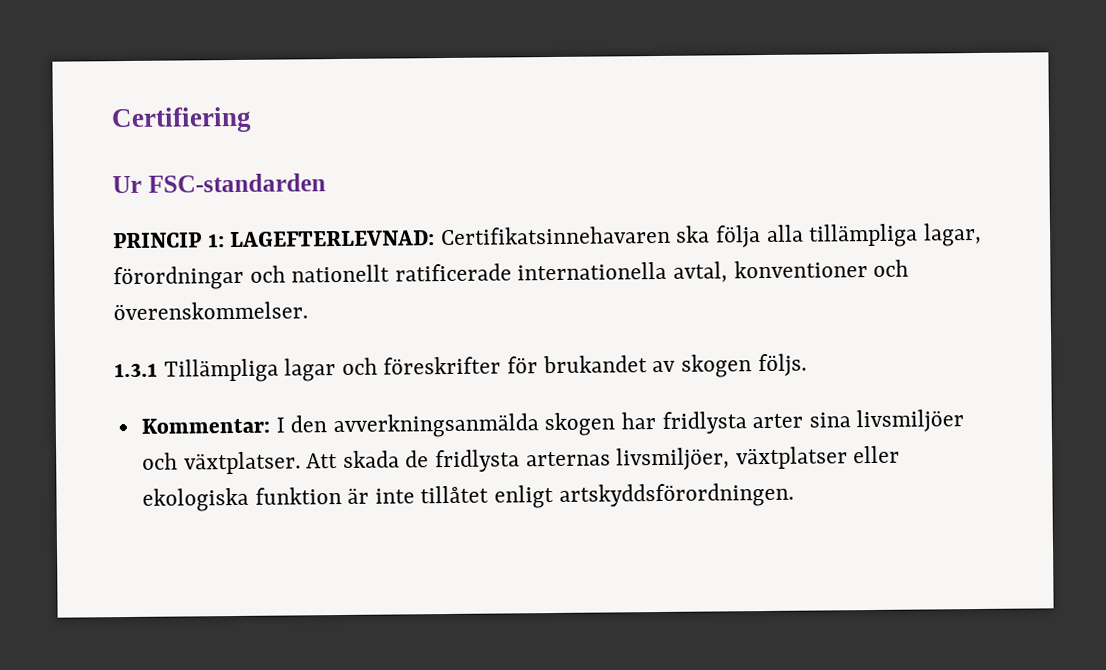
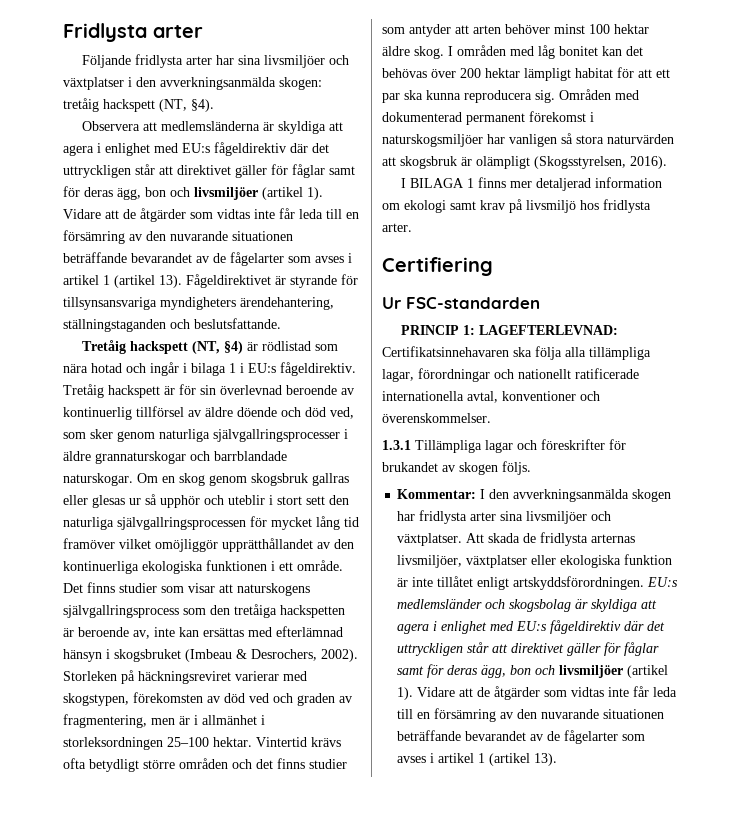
(111, 120) none -> [63,23,203,42] [82,54,350,68] [63,77,322,90] [63,98,214,112] [82,121,344,134] [63,142,329,156] [63,164,355,178] [63,186,323,200] [63,208,359,222] [63,230,293,244] [63,252,352,266] [63,274,358,288] [63,297,334,310] [63,318,281,332] [82,340,339,354] [63,362,356,376] [63,384,354,398] [63,406,354,420] [63,429,348,442] [63,451,287,464] [63,473,349,486] [63,494,349,508] [63,516,359,530] [63,538,354,552] [63,560,343,574] [63,582,310,596] [63,604,345,618] [63,626,343,639] [63,649,358,662] [63,670,307,684] [63,692,352,706] [63,714,265,728] [63,737,341,750] [63,758,347,772] [382,24,649,37] [382,45,643,59] [382,67,670,81] [382,89,639,103] [382,111,594,125] [382,133,674,147] [382,156,667,169] [401,177,663,191] [382,199,651,213] [382,223,412,232] Fridlysta arter // Följande fridlysta arter har sina livsmiljöer och växtplatser i den avverkningsanmälda skogen: tretåig hackspett (NT, §4). // Observera att medlemsländerna är skyldiga att agera i enlighet med EU:s fågeldirektiv där det uttryckligen står att direktivet gäller för fåglar samt för deras ägg, bon och livsmiljöer (artikel 1). Vidare att de åtgärder som vidtas inte får leda till en försämring av den nuvarande situationen beträffande bevarandet av de fågelarter som avses i artikel 1 (artikel 13). Fågeldirektivet är styrande för tillsynsansvariga myndigheters ärendehantering, ställningstaganden och beslutsfattande. // Tretåig hackspett (NT, §4) är rödlistad som nära hotad och ingår i bilaga 1 i EU:s fågeldirektiv. Tretåig hackspett är för sin överlevnad beroende av kontinuerlig tillförsel av äldre döende och död ved, som sker genom naturliga självgallringsprocesser i äldre grannaturskogar och barrblandade naturskogar. Om en skog genom skogsbruk gallras eller glesas ur så upphör och uteblir i stort sett den naturliga självgallringsprocessen för mycket lång tid framöver vilket omöjliggör upprätthållandet av den kontinuerliga ekologiska funktionen i ett område. Det finns studier som visar att naturskogens självgallringsprocess som den tretåiga hackspetten är beroende av, inte kan ersättas med efterlämnad hänsyn i skogsbruket (Imbeau & Desrochers, 2002). Storleken på häckningsreviret varierar med skogstypen, förekomsten av död ved och graden av fragmentering, men är i allmänhet i storleksordningen 25–100 hektar. Vintertid krävs ofta betydligt större områden och det finns studier som antyder att arten behöver minst 100 hektar äldre skog. I områden med låg bonitet kan det behövas över 200 hektar lämpligt habitat för att ett par ska kunna reproducera sig. Områden med dokumenterad permanent förekomst i naturskogsmiljöer har vanligen så stora naturvärden att skogsbruk är olämpligt (Skogsstyrelsen, 2016). // I BILAGA 1 finns mer detaljerad information om ekologi samt krav på livsmiljö hos fridlysta arter. //
(794, 495) none -> [647,577,679,587] [397,599,658,612] [397,620,666,634] [397,642,660,656] [397,664,669,678] [397,686,678,700] [397,708,665,722] [397,730,646,744] [397,753,558,766] EU:s medlemsländer och skogsbolag är skyldiga att agera i enlighet med EU:s fågeldirektiv där det uttryckligen står att direktivet gäller för fåglar samt för deras ägg, bon och livsmiljöer (artikel 1). Vidare att de åtgärder som vidtas inte får leda till en försämring av den nuvarande situationen beträffande bevarandet av de fågelarter som avses i artikel 1 (artikel 13).

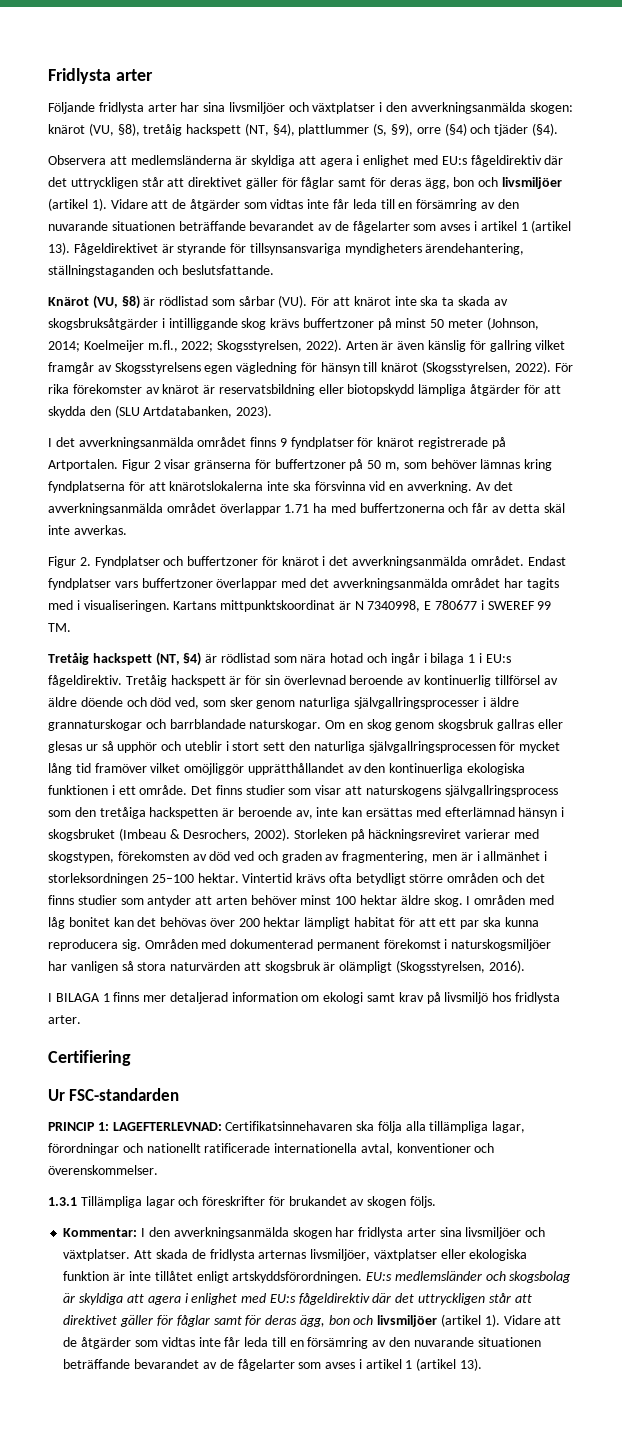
[63,98,214,112] tretåig hackspett (NT, §4). -> [48,123,558,136] knärot (VU, §8), tretåig hackspett (NT, §4), plattlummer (S, §9), orre (§4) och tjäder (§4).
(281, 323) none -> [48,295,508,309] [48,317,539,330] [48,339,566,352] [48,361,573,374] [48,384,561,396] [48,405,273,418] [48,437,506,449] [48,459,553,471] [48,481,513,493] [48,503,565,515] [48,525,127,535] [48,556,566,568] [48,578,560,590] [48,600,552,612] [48,623,71,632] // Knärot (VU, §8) är rödlistad som sårbar (VU). För att knärot inte ska ta skada av skogsbruksåtgärder i intilliggande skog krävs buffertzoner på minst 50 meter (Johnson, 2014; Koelmeijer m.fl., 2022; Skogsstyrelsen, 2022). Arten är även känslig för gallring vilket framgår av Skogsstyrelsens egen vägledning för hänsyn till knärot (Skogsstyrelsen, 2022). För rika förekomster av knärot är reservatsbildning eller biotopskydd lämpliga åtgärder för att skydda den (SLU Artdatabanken, 2023). // I det avverkningsanmälda området finns 9 fyndplatser för knärot registrerade på Artportalen. Figur 2 visar gränserna för buffertzoner på 50 m, som behöver lämnas kring fyndplatserna för att knärotslokalerna inte ska försvinna vid en avverkning. Av det avverkningsanmälda området överlappar 1.71 ha med buffertzonerna och får av detta skäl inte avverkas. // Figur 2. Fyndplatser och buffertzoner för knärot i det avverkningsanmälda området. Endast fyndplatser vars buffertzoner överlappar med det avverkningsanmälda området har tagits med i visualiseringen. Kartans mittpunktskoordinat är N 7340998, E 780677 i SWEREF 99 TM.

